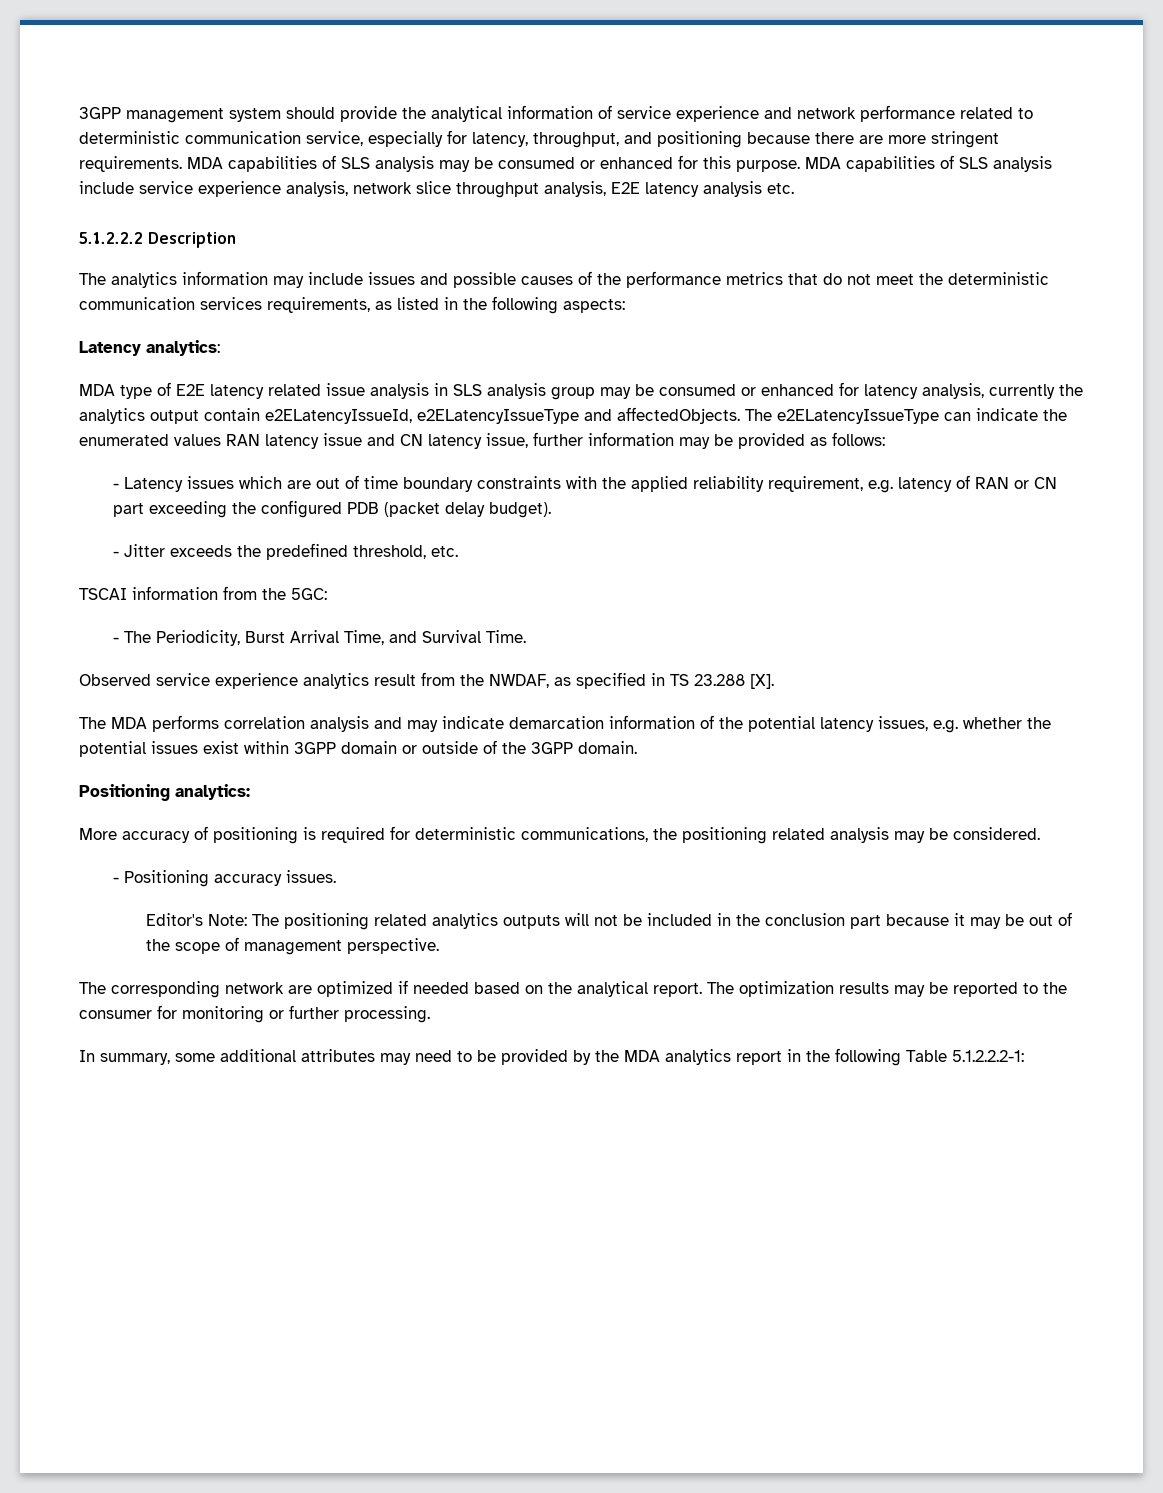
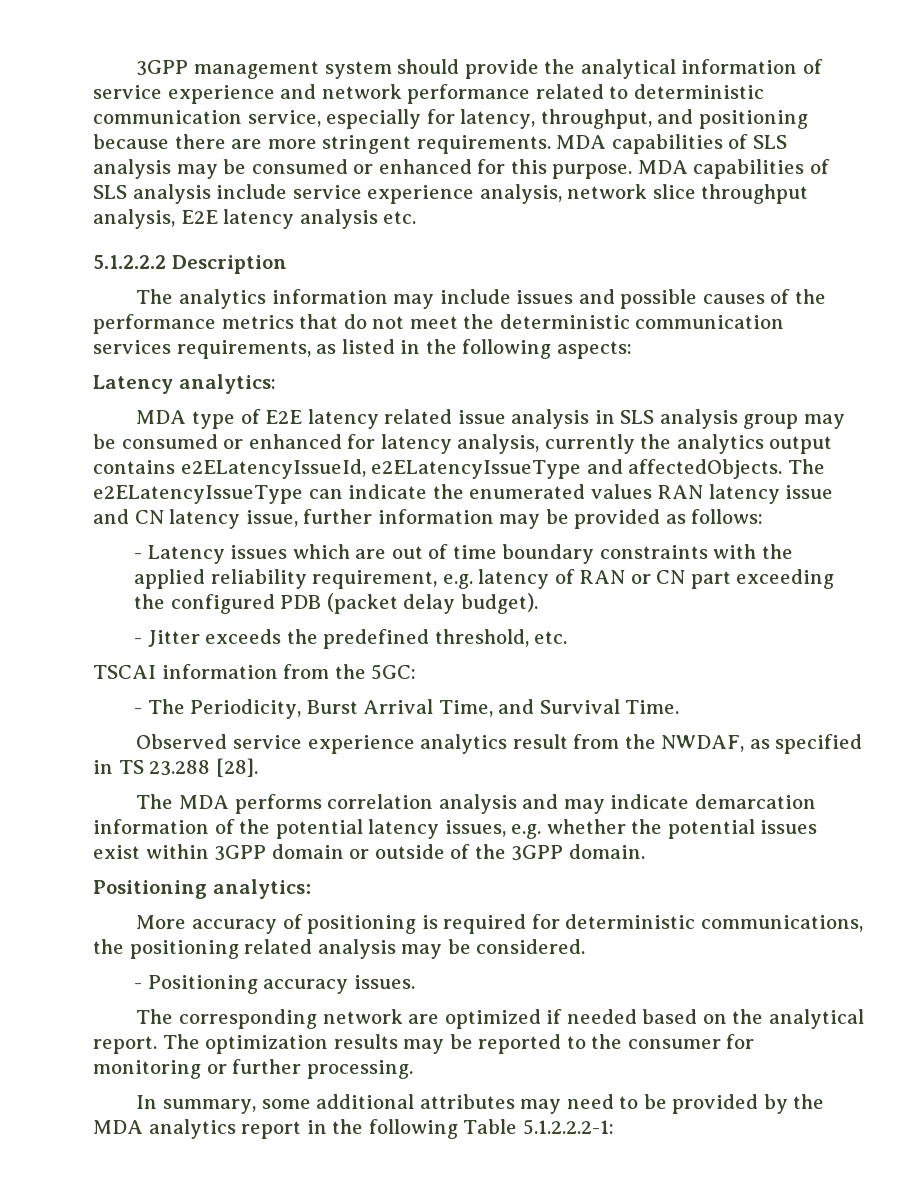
[204,408,260,421] contain -> [93,460,175,474] contains
[750,674,774,689] [X]. -> [215,758,258,777] [28].
[146,912,1073,930] [146,937,440,955] // Editor's Note: The positioning related analytics outputs will not be included in the conclusion part because it may be out of the scope of management perspective. -> (415, 982) none

